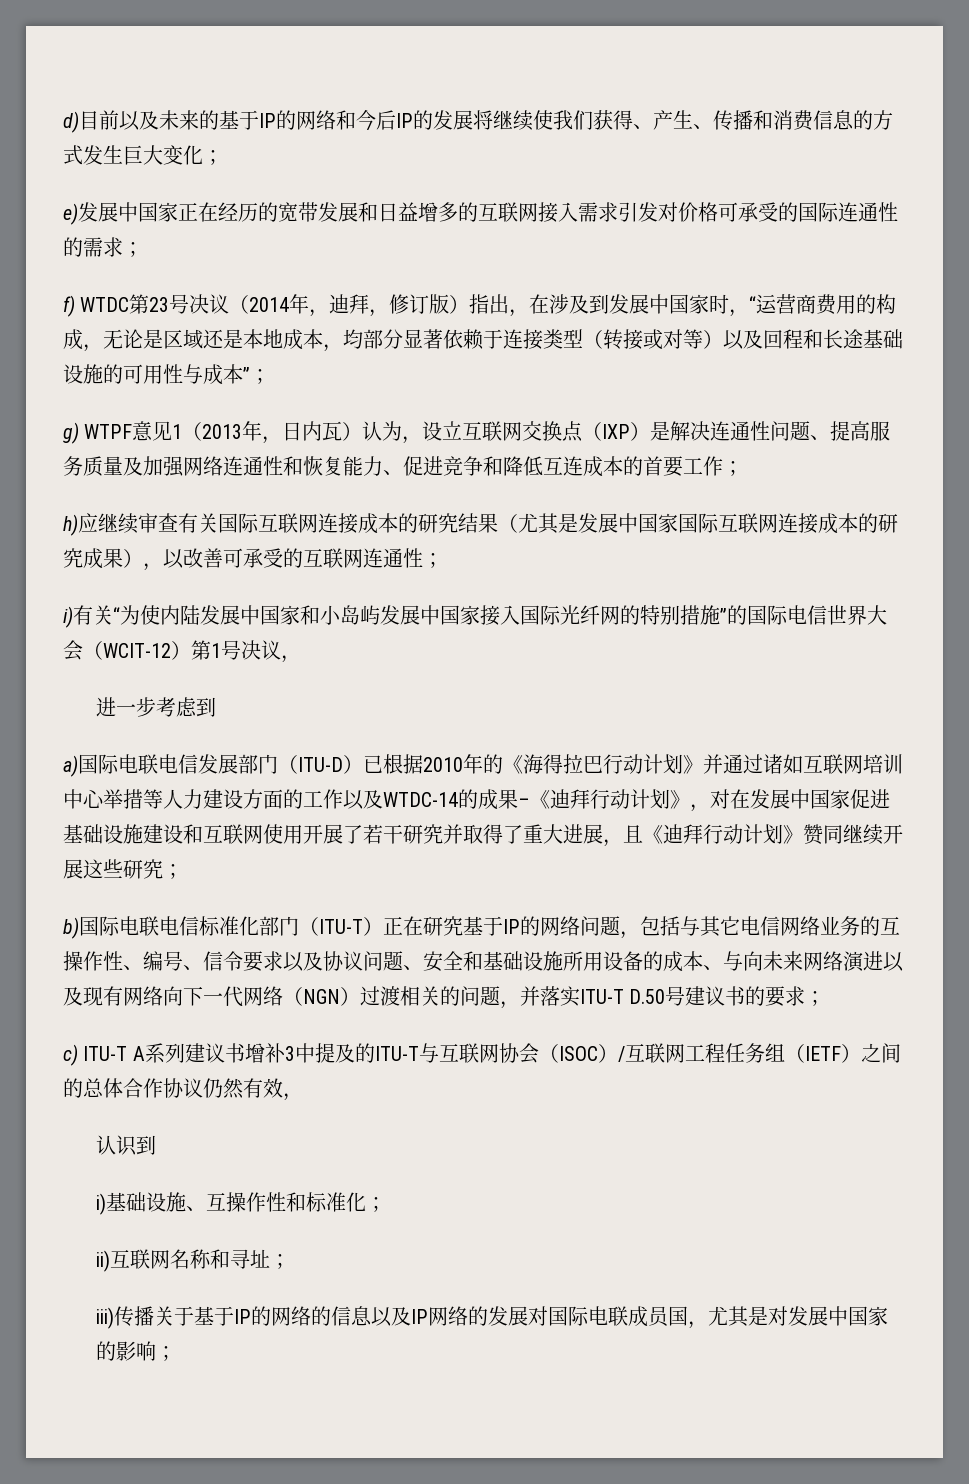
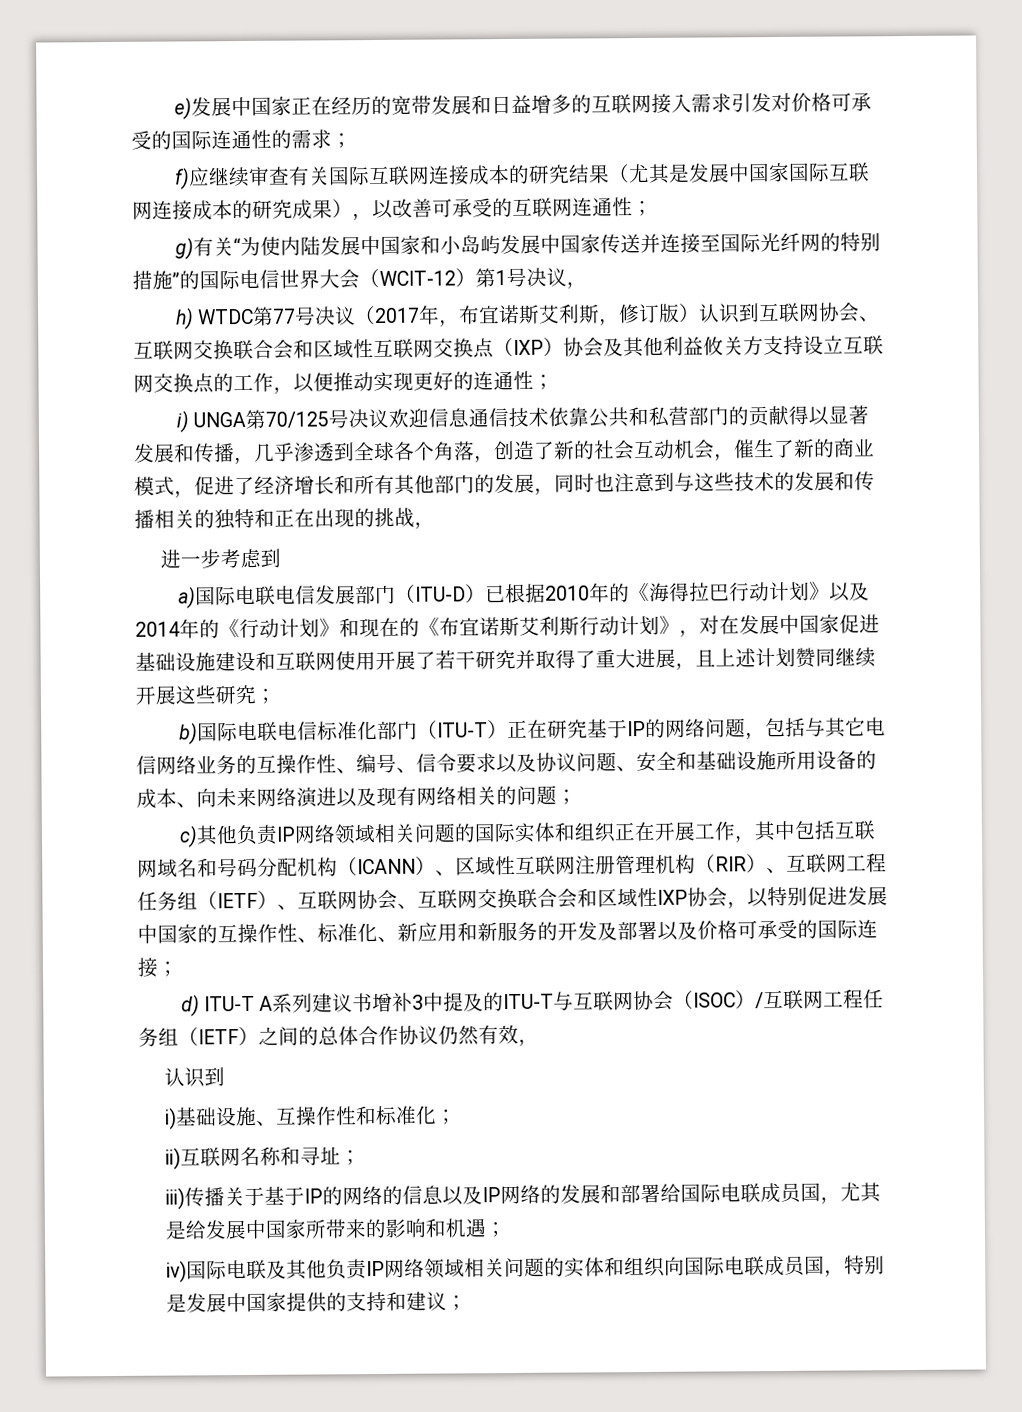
[63,110,893,133] [63,145,223,165] d)目前以及未来的基于IP的网络和今后IP的发展将继续使我们获得、产生、传播和消费信息的方式发生巨大变化； // -> (173, 108) none
[80,294,897,317] [63,329,903,352] [63,364,270,385] [63,421,891,444] [63,456,743,477] [63,514,78,536] WTDC第23号决议（2014年，迪拜，修订版）指出，在涉及到发展中国家时，“运营商费用的构成，无论是区域还是本地成本，均部分显著依赖于连接类型（转接或对等）以及回程和长途基础设施的可用性与成本”； // g) WTPF意见1（2013年，日内瓦）认为，设立互联网交换点（IXP）是解决连通性问题、提高服务质量及加强网络连通性和恢复能力、促进竞争和降低互连成本的首要工作； // h) -> (190, 178) none
[63,606,73,628] i) -> [174,237,194,260] g)
[480,605,520,626] 接入 -> [599,233,721,254] 传送并连接至
(301, 659) none -> [174,302,881,330] [133,335,884,360] [133,370,554,394] [175,405,870,433] [134,438,875,465] [134,471,875,498] [134,507,435,530] // h) WTDC第77号决议（2017年，布宜诺斯艾利斯，修订版）认识到互联网协会、互联网交换联合会和区域性互联网交换点（IXP）协会及其他利益攸关方支持设立互联网交换点的工作，以便推动实现更好的连通性； // i) UNGA第70/125号决议欢迎信息通信技术依靠公共和私营部门的贡献得以显著发展和传播，几乎渗透到全球各个角落，创造了新的社会互动机会，催生了新的商业模式，促进了经济增长和所有其他部门的发展，同时也注意到与这些技术的发展和传播相关的独特和正在出现的挑战，
[703,754,903,774] [63,789,590,810] 并通过诸如互联网培训中心举措等人力建设方面的工作以及WTDC-14的成果–《迪拜 -> [828,582,870,602] [135,616,580,639] 以及2014年的《行动计划》和现在的《布宜诺斯艾利斯
[643,824,803,844] 《迪拜行动计划》 -> [715,647,796,668] 上述计划
[723,951,743,971] 与 -> (197, 805) none
[163,986,826,1009] [63,1044,78,1066] 向下一代网络（NGN）过渡相关的问题，并落实ITU-T D.50号建议书的要求； // c) -> [456,785,577,806] [178,820,876,848] [137,853,887,878] [137,886,888,911] [137,919,878,944] [137,957,179,978] [180,994,200,1017] 相关的问题； // c)其他负责IP网络领域相关问题的国际实体和组织正在开展工作，其中包括互联网域名和号码分配机构（ICANN）、区域性互联网注册管理机构（RIR）、互联网工程任务组（IETF）、互联网协会、互联网交换联合会和区域性IXP协会，以特别促进发展中国家的互操作性、标准化、新应用和新服务的开发及部署以及价格可承受的国际连接； // d)
[528,1306,549,1326] 对 -> [599,1183,681,1204] 和部署给
[768,1306,889,1326] [96,1341,157,1361] 对发展中国家的影响 -> [184,1218,506,1240] [165,1255,885,1283] [165,1291,447,1313] 给发展中国家所带来的影响和机遇； // iv)国际电联及其他负责IP网络领域相关问题的实体和组织向国际电联成员国，特别是发展中国家提供的支持和建议

